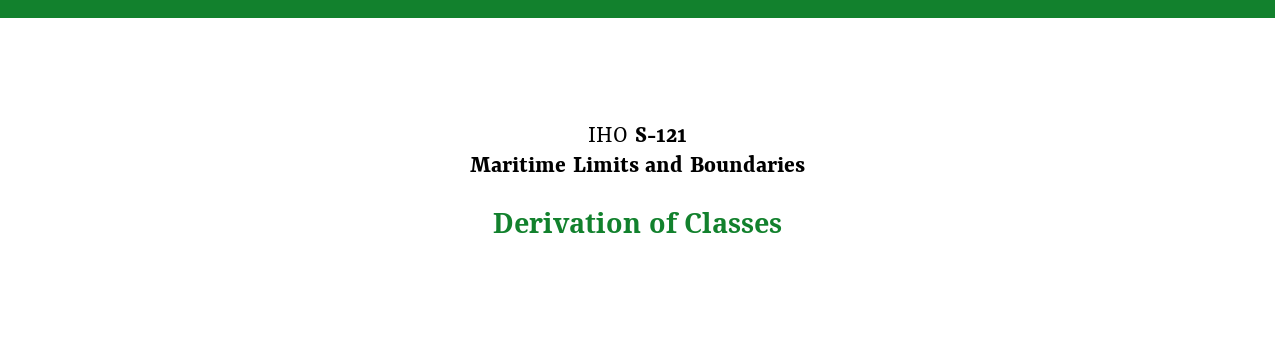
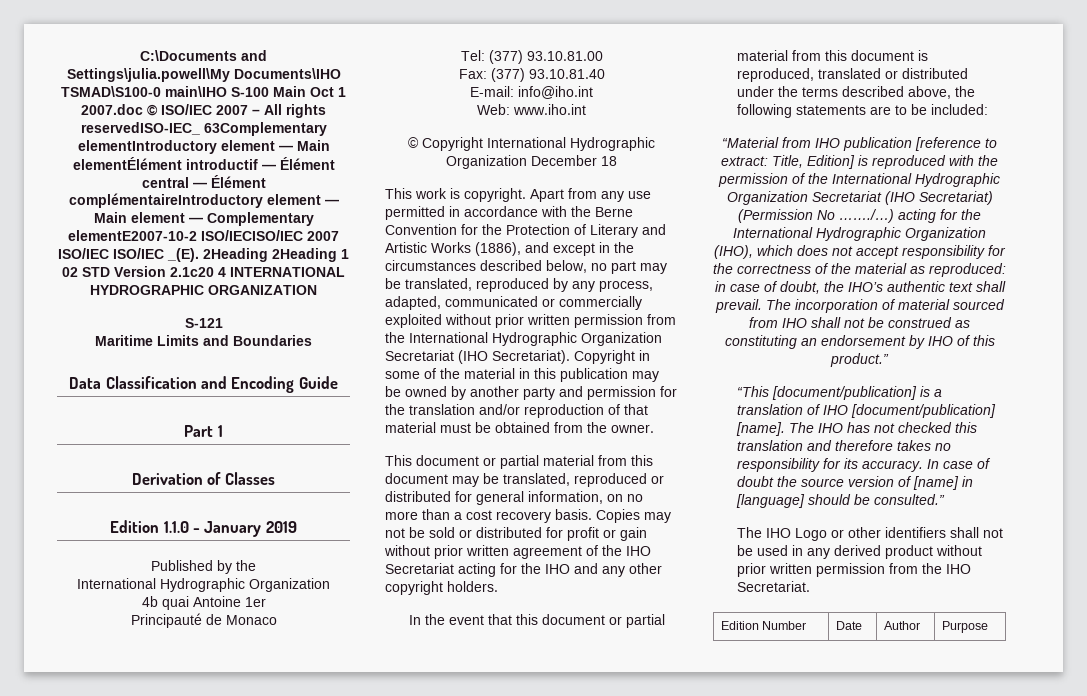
[588,127,629,142] IHO -> [140,50,267,61] [66,68,341,82] [61,86,346,97] [81,104,326,118] [80,122,327,136] [77,140,330,154] [72,157,335,170] [141,175,266,188] [68,193,339,208] [93,212,314,226] [68,230,339,241] [58,248,349,262] [62,266,345,277] [90,285,317,295] C:\Documents and Settings\julia.powell\My Documents\IHO TSMAD\S100-0 main\IHO S-100 Main Oct 1 2007.doc © ISO/IEC 2007 – All rights reservedISO-IEC_ 63Complementary elementIntroductory element — Main elementÉlément introductif — Élément central — Élément complémentaireIntroductory element — Main element — Complementary elementE2007-10-2 ISO/IECISO/IEC 2007 ISO/IEC ISO/IEC _(E). 2Heading 2Heading 1 02 STD Version 2.1c20 4 INTERNATIONAL HYDROGRAPHIC ORGANIZATION //
[493,212,782,233] Derivation of Classes -> [69,376,338,393] [184,425,223,437] [131,472,276,485] [110,520,297,537] [151,560,256,574] [77,578,330,592] [141,596,266,610] [130,613,277,628] [460,50,603,64] [458,68,605,82] [470,86,593,99] [477,104,586,115] [408,137,655,151] [446,155,617,169] [385,188,651,202] [385,206,633,220] [385,224,666,238] [385,242,634,256] [385,260,667,274] [385,278,653,292] [385,296,642,310] [385,314,676,328] [385,332,662,346] [385,350,650,364] [385,368,659,382] [385,386,677,400] [385,404,648,418] [385,422,654,433] [385,455,653,469] [385,473,664,487] [385,491,643,505] [385,509,671,523] [385,527,647,541] [384,545,651,559] [385,563,662,577] [385,581,498,595] [408,614,665,628] [736,50,928,61] [736,68,968,82] [736,86,975,99] [736,104,988,118] [722,137,997,151] [721,155,998,169] [718,173,1000,187] [726,191,993,205] [738,209,981,223] [733,227,986,241] [714,245,1006,259] [713,263,1006,277] [714,281,1006,294] [714,299,1005,313] [749,317,970,328] [724,335,995,349] [830,353,889,367] [736,386,942,400] [736,404,996,418] [735,422,977,436] [736,440,951,451] [736,458,991,472] [736,476,973,490] [735,494,945,508] [736,527,1003,541] [736,545,982,559] [736,563,971,577] [736,581,810,592] [720,621,807,630] [835,621,862,630] [883,621,920,630] [941,621,988,633] Data Classification and Encoding Guide // Part 1 // Derivation of Classes // Edition 1.1.0 - January 2019 // Published by the // International Hydrographic Organization // 4b quai Antoine 1er // Principauté de Monaco // Tel: (377) 93.10.81.00 // Fax: (377) 93.10.81.40 // E-mail: info@iho.int // Web: www.iho.int // © Copyright International Hydrographic Organization December 18 // This work is copyright. Apart from any use permitted in accordance with the Berne Convention for the Protection of Literary and Artistic Works (1886), and except in the circumstances described below, no part may be translated, reproduced by any process, adapted, communicated or commercially exploited without prior written permission from the International Hydrographic Organization Secretariat (IHO Secretariat). Copyright in some of the material in this publication may be owned by another party and permission for the translation and/or reproduction of that material must be obtained from the owner. // This document or partial material from this document may be translated, reproduced or distributed for general information, on no more than a cost recovery basis. Copies may not be sold or distributed for profit or gain without prior written agreement of the IHO Secretariat acting for the IHO and any other copyright holders. // In the event that this document or partial material from this document is reproduced, translated or distributed under the terms described above, the following statements are to be included: // “Material from IHO publication [reference to extract: Title, Edition] is reproduced with the permission of the International Hydrographic Organization Secretariat (IHO Secretariat) (Permission No ……./…) acting for the International Hydrographic Organization (IHO), which does not accept responsibility for the correctness of the material as reproduced: in case of doubt, the IHO’s authentic text shall prevail. The incorporation of material sourced from IHO shall not be construed as constituting an endorsement by IHO of this product.” // “This [document/publication] is a translation of IHO [document/publication] [name]. The IHO has not checked this translation and therefore takes no responsibility for its accuracy. In case of doubt the source version of [name] in [language] should be consulted.” // The IHO Logo or other identifiers shall not be used in any derived product without prior written permission from the IHO Secretariat. // Edition Number | Date | Author | Purpose

